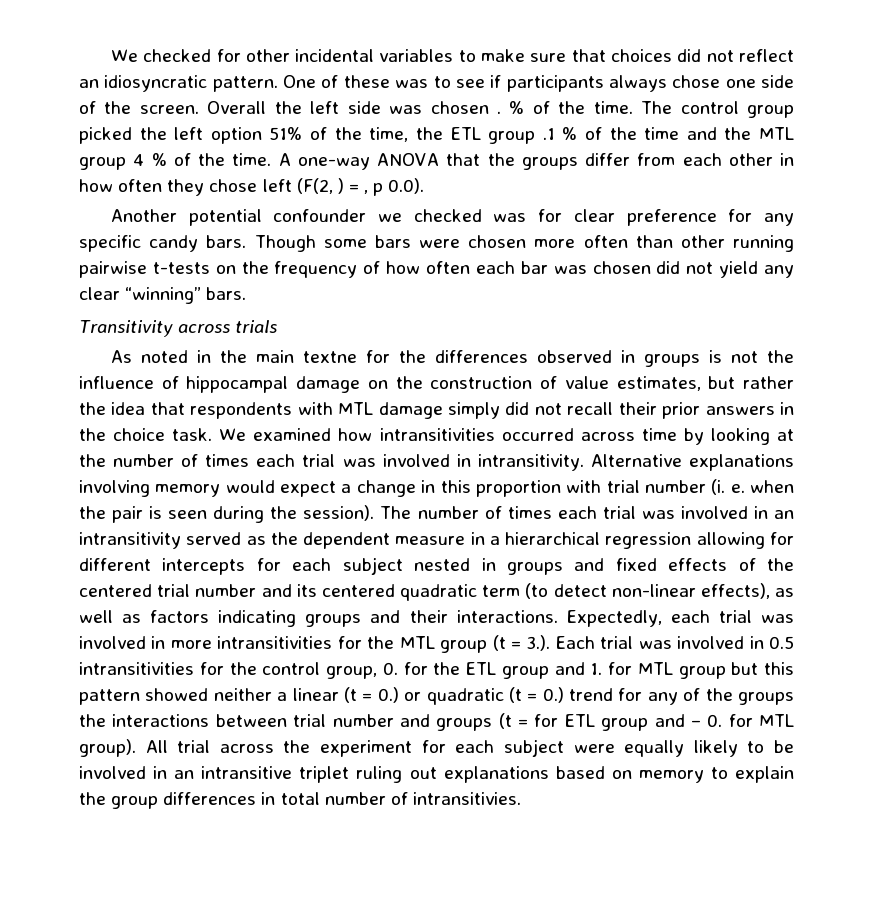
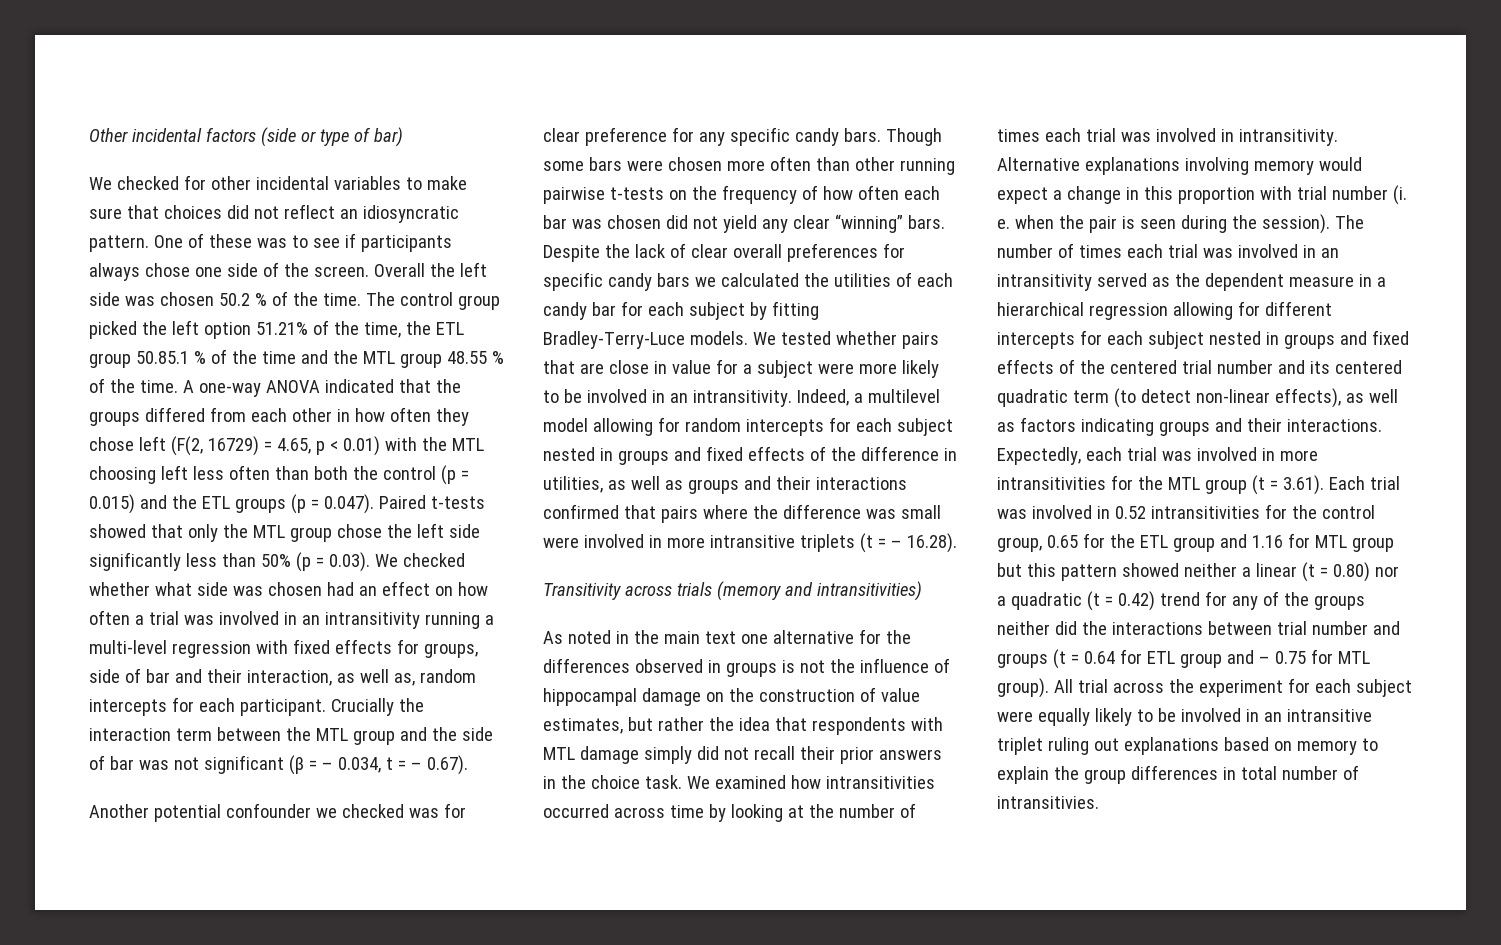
(110, 55) none -> [89,127,403,147] Other incidental factors (side or type of bar) //
[496,111,501,114] . -> [218,293,250,306] 50.2
[269,127,303,140] 51% -> [255,322,308,335] 51.21%
[542,128,555,140] .1 -> [135,351,189,364] 50.85.1
[133,154,145,166] 4 -> [446,351,487,364] 48.55
(440, 159) none -> [324,379,394,393] indicated
[584,153,630,166] differ -> [144,407,205,422] differed
[337,178,425,196] ) = , p 0.0). -> [207,436,484,456] [89,465,469,485] [89,494,485,514] [89,523,480,542] [89,552,465,572] [89,581,488,596] [89,610,494,629] [89,639,478,658] [89,668,476,686] [89,697,424,716] [89,727,493,745] [89,755,468,775] 16729) = 4.65, p < 0.01) with the MTL choosing left less often than both the control (p = 0.015) and the ETL groups (p = 0.047). Paired t-tests showed that only the MTL group chose the left side significantly less than 50% (p = 0.03). We checked whether what side was chosen had an effect on how often a trial was involved in an intransitivity running a multi-level regression with fixed effects for groups, side of bar and their interaction, as well as, random intercepts for each participant. Crucially the interaction term between the MTL group and the side of bar was not significant (β = – 0.034, t = – 0.67).
(247, 293) none -> [543,243,905,262] [543,272,953,291] [543,301,819,320] [543,331,939,349] [543,359,939,378] [543,389,940,407] [543,417,953,436] [543,446,957,465] [543,476,907,494] [543,504,941,523] [543,533,957,553] Despite the lack of clear overall preferences for specific candy bars we calculated the utilities of each candy bar for each subject by fitting Bradley-Terry-Luce models. We tested whether pairs that are close in value for a subject were more likely to be involved in an intransitivity. Indeed, a multilevel model allowing for random intercepts for each subject nested in groups and fixed effects of the difference in utilities, as well as groups and their interactions confirmed that pairs where the difference was small were involved in more intransitive triplets (t = – 16.28).
(278, 326) none -> [716,581,922,601] (memory and intransitivities)
[302,351,357,363] textne -> [704,630,854,644] text one alternative
[526,635,551,651] 3.). -> [1282,475,1324,495] 3.61).
[769,636,794,649] 0.5 -> [1114,506,1146,519] 0.52
[382,662,398,675] 0. -> [1046,535,1078,548] 0.65
[590,663,603,675] 1. -> [1251,535,1283,548] 1.16
[377,687,422,703] 0.) or -> [1332,562,1399,582] [997,596,1006,606] 0.80) nor a
[542,687,564,703] 0.) -> [1117,591,1155,611] 0.42)
(795, 698) none -> [997,621,1077,635] neither did
(528, 723) none -> [1083,651,1115,664] 0.64
[707,714,723,727] 0. -> [1274,651,1306,664] 0.75

